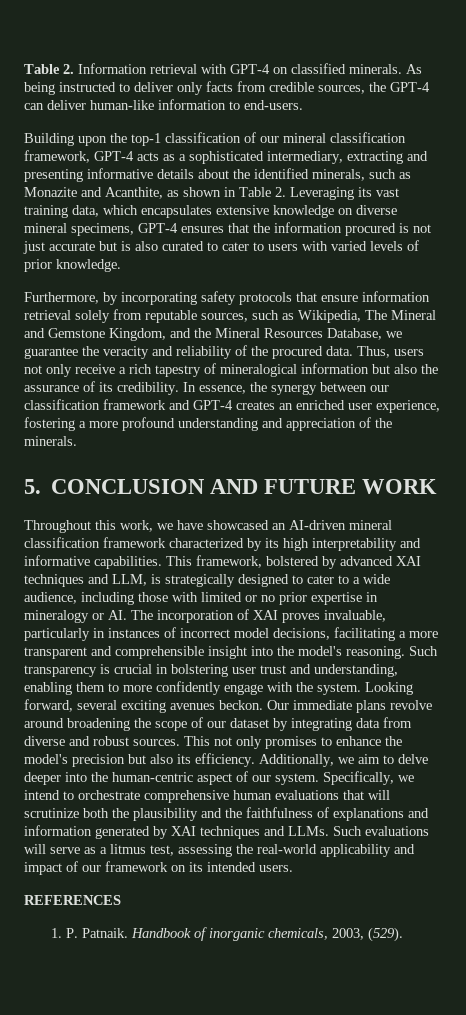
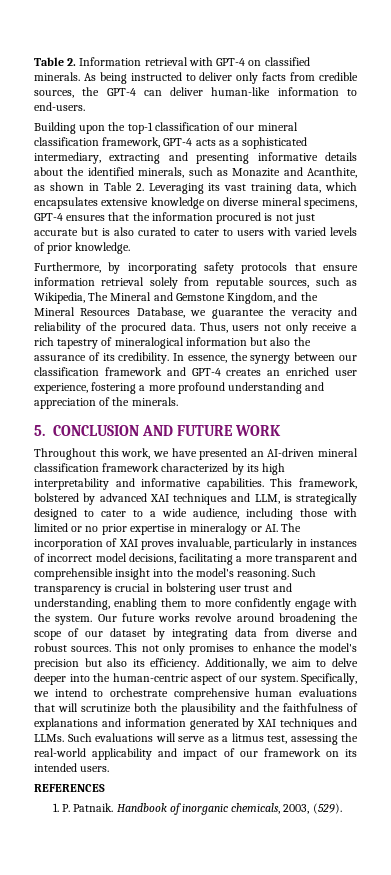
[207,520,269,530] showcased -> [199,448,248,460] presented
[365,682,413,695] [24,699,386,713] Looking forward, several exciting avenues beckon. Our immediate plans -> [97,613,190,622] Our future works

